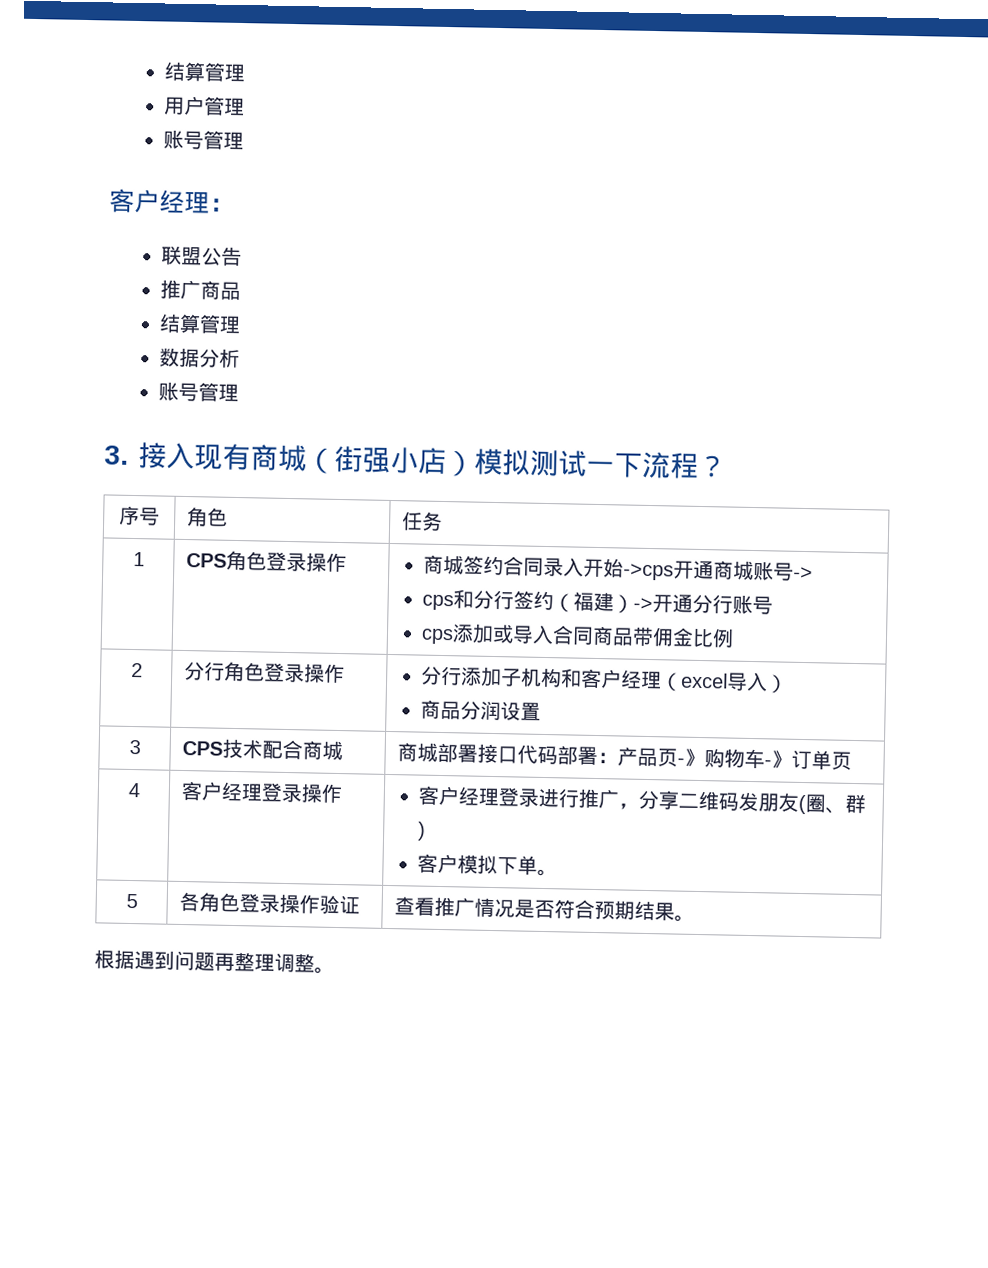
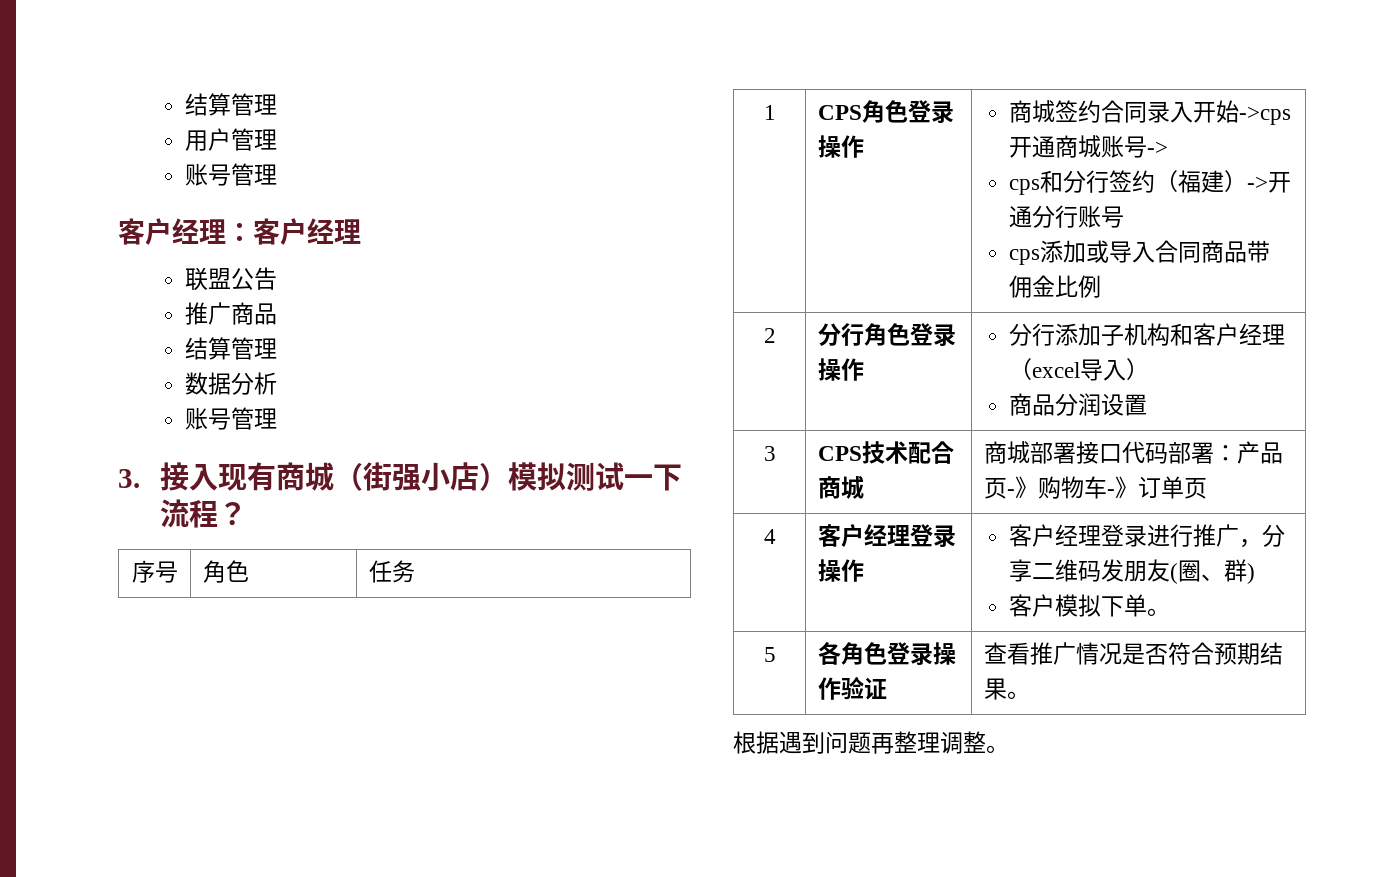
(235, 205) none -> [253,218,361,245] 客户经理

